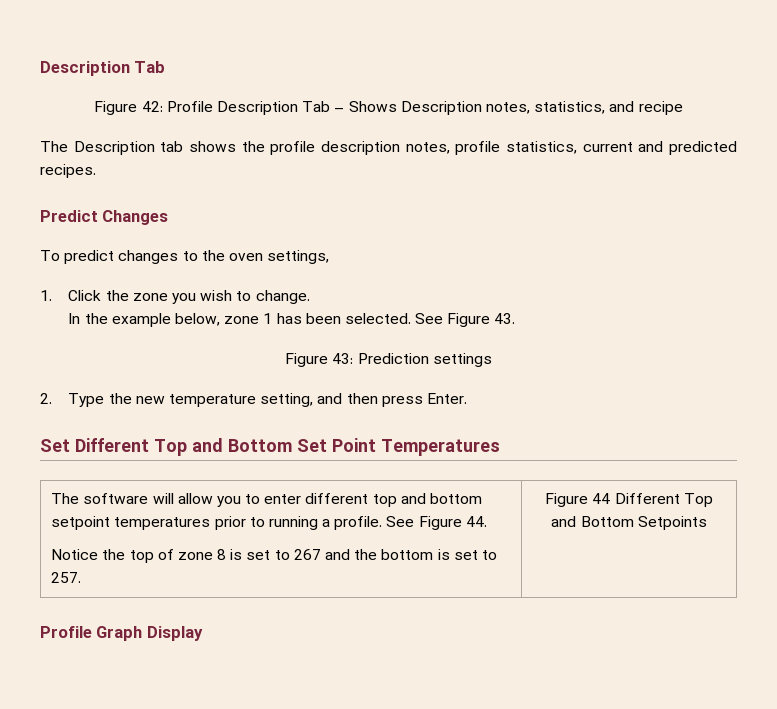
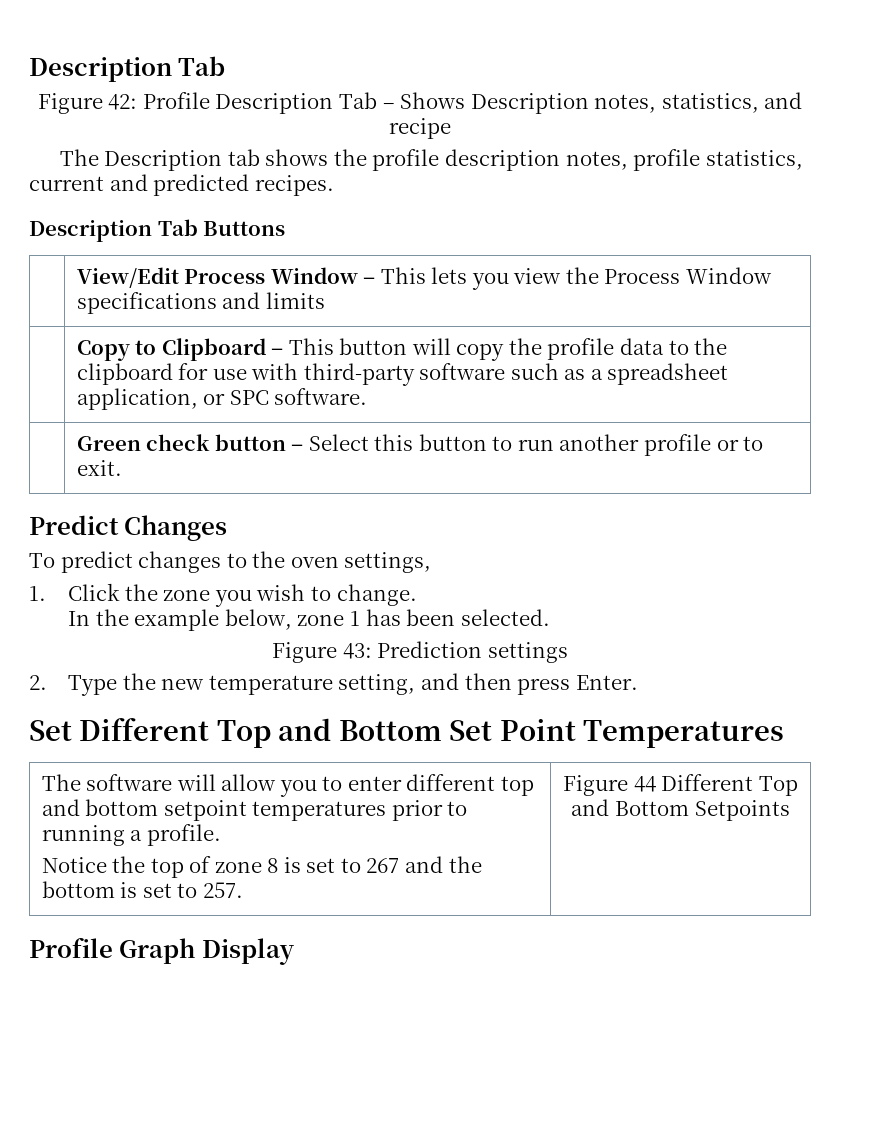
(96, 171) none -> [29,219,286,242] [76,267,772,290] [76,292,325,314] [76,338,728,361] [76,363,729,386] [76,388,368,410] [76,434,764,456] [76,460,122,476] // Description Tab Buttons // | View/Edit Process Window – This lets you view the Process Window specifications and limits // | Copy to Clipboard – This button will copy the profile data to the clipboard for use with third-party software such as a spreadsheet application, or SPC software. // | Green check button – Select this button to run another profile or to exit.
[415,313,516,327] See Figure 43. -> (550, 617) none
[386,516,487,530] See Figure 44. -> (221, 835) none

